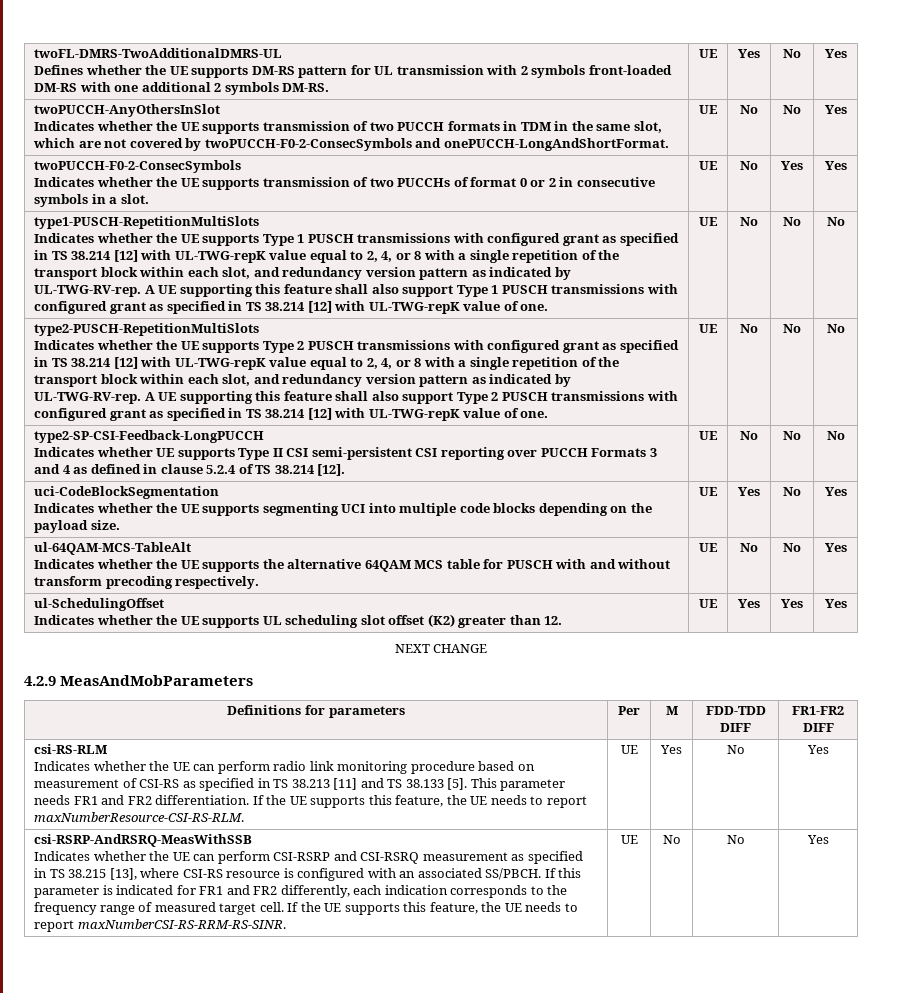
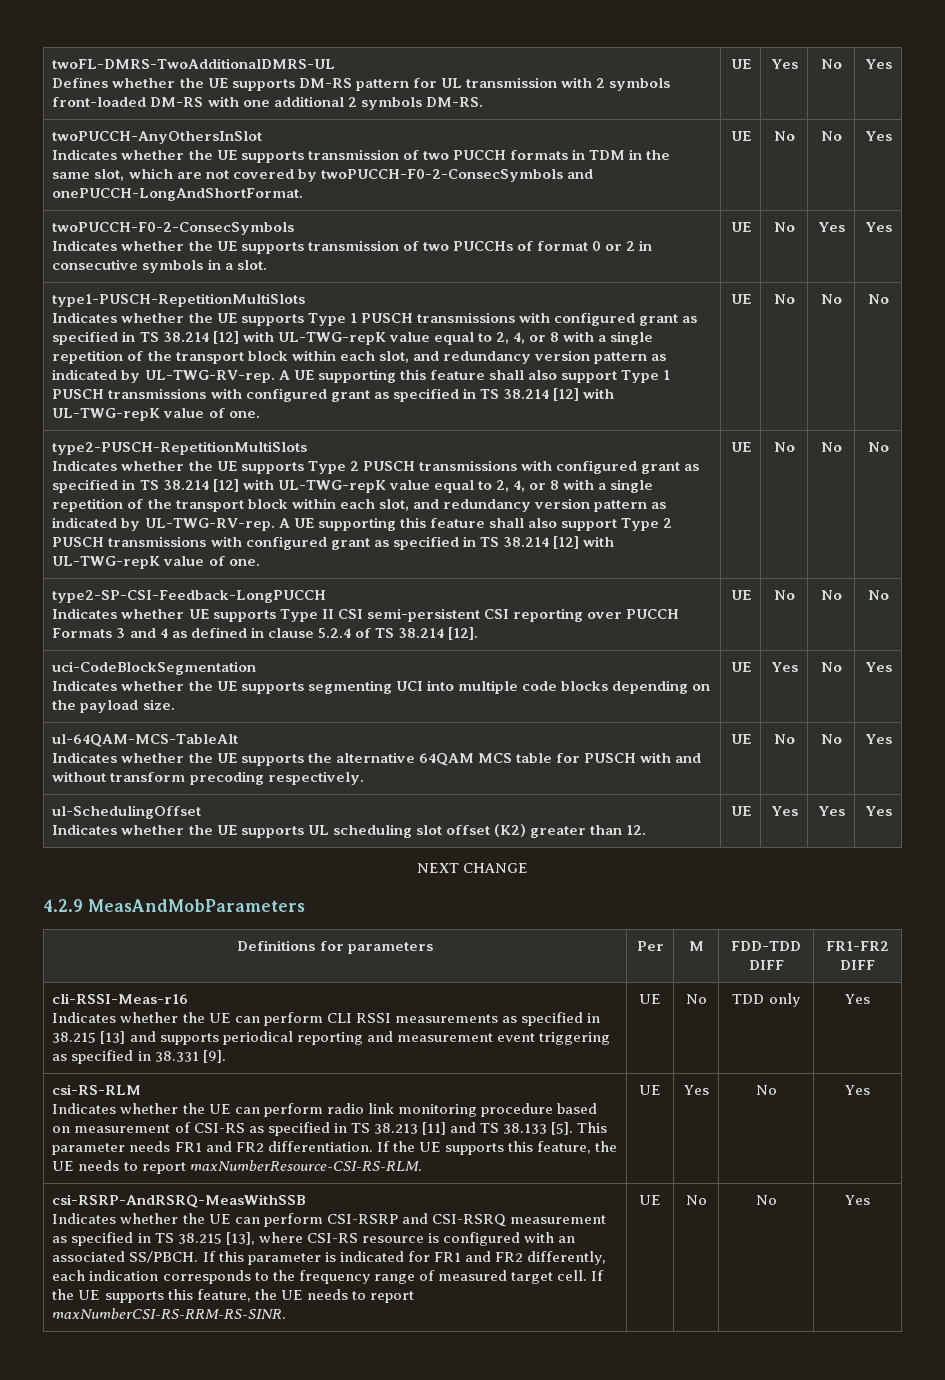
(834, 727) none -> [52,993,189,1004] [52,1012,600,1026] [52,1031,610,1045] [52,1050,226,1064] [639,994,661,1004] [685,994,707,1004] [732,993,800,1007] [845,994,871,1004] // cli-RSSI-Meas-r16 // Indicates whether the UE can perform CLI RSSI measurements as specified in 38.215 [13] and supports periodical reporting and measurement event triggering as specified in 38.331 [9]. | UE | No | TDD only | Yes

